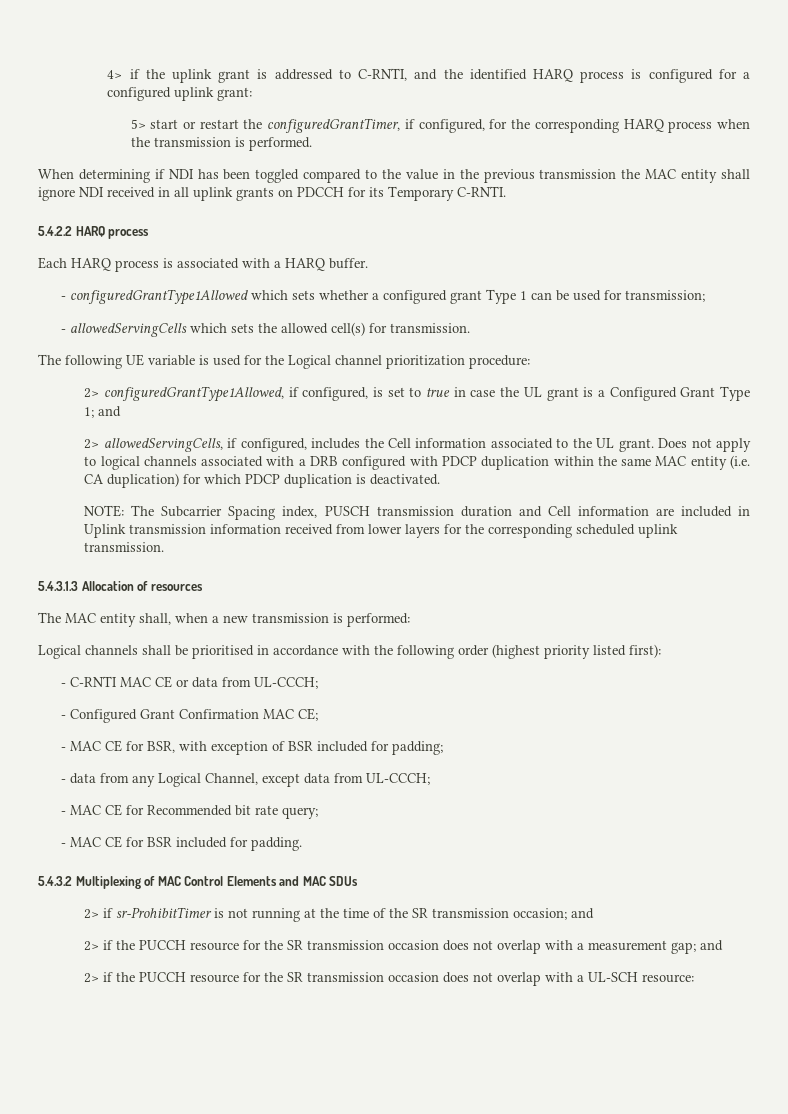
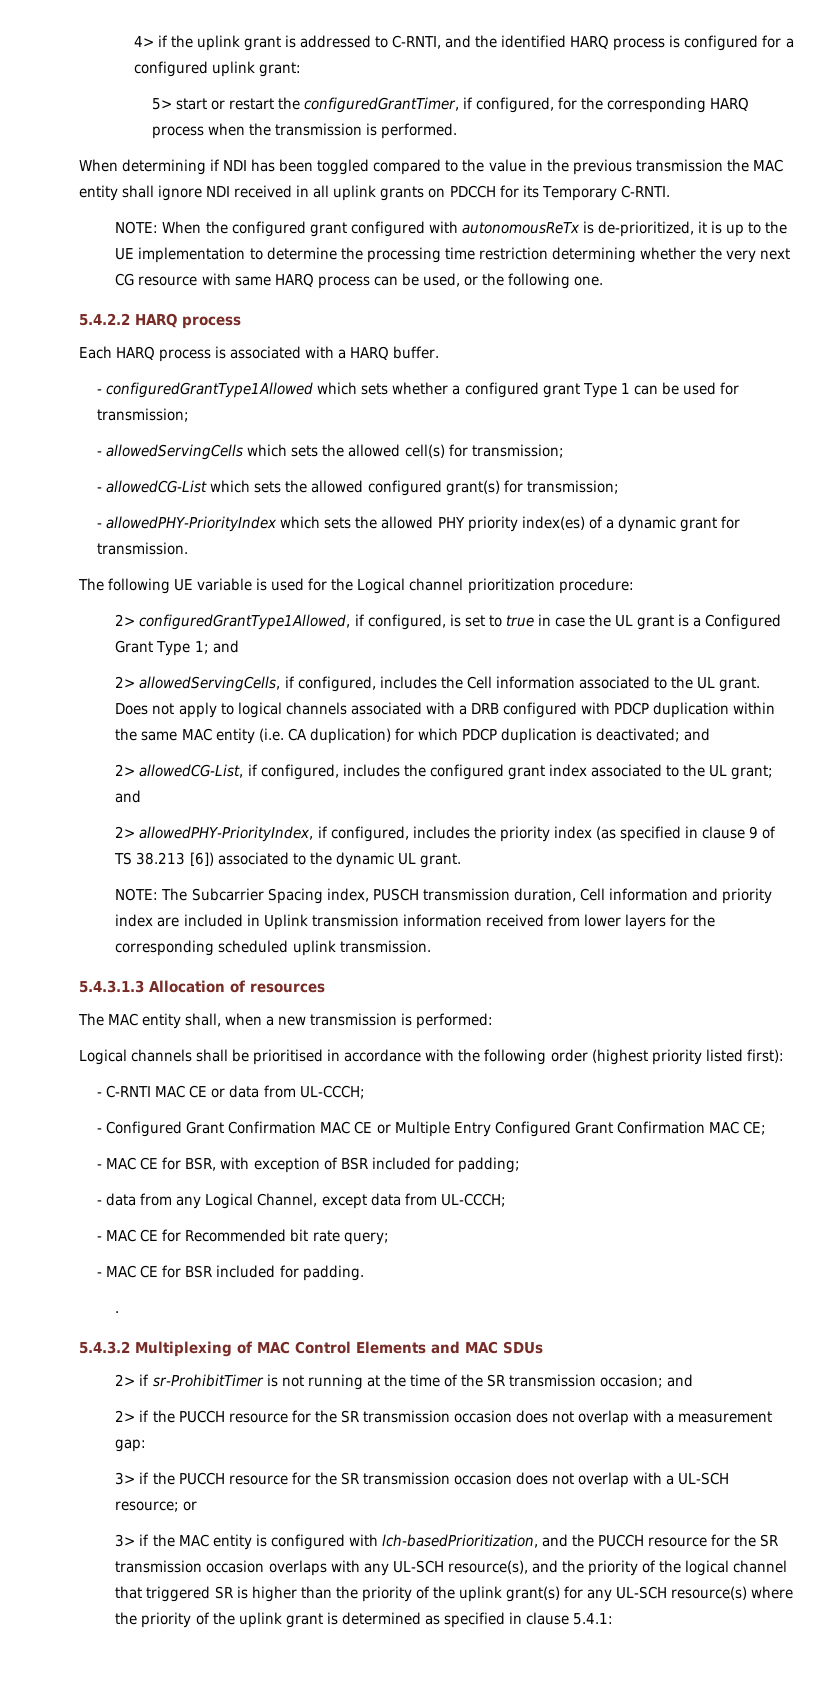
(506, 191) none -> [115,221,788,237] [115,247,791,263] [115,273,604,289] // NOTE: When the configured grant configured with autonomousReTx is de-prioritized, it is up to the UE implementation to determine the processing time restriction determining whether the very next CG resource with same HARQ process can be used, or the following one.
(388, 328) none -> [471,444,564,458] [97,480,619,496] [97,516,740,532] transmission; // - allowedCG-List which sets the allowed configured grant(s) for transmission; // - allowedPHY-PriorityIndex which sets the allowed PHY priority index(es) of a dynamic grant for
[370,474,441,485] deactivated. -> [596,728,711,742] [115,764,774,780] [115,790,142,803] [115,826,777,842] [114,852,461,868] deactivated; and // 2> allowedCG-List, if configured, includes the configured grant index associated to the UL grant; and // 2> allowedPHY-PriorityIndex, if configured, includes the priority index (as specified in clause 9 of TS 38.213 [6]) associated to the dynamic UL grant.
[460,506,649,517] duration and Cell information -> [513,888,772,904] [115,914,154,927] duration, Cell information and priority index
(295, 714) none -> [354,1121,739,1137] CE or Multiple Entry Configured Grant Confirmation MAC
(303, 844) none -> [115,1311,120,1313] // .
[671,940,724,954] [84,973,100,983] gap; and // 2> -> [115,1439,147,1452] [115,1472,136,1485] gap: // 3>
[642,974,695,983] resource: -> [115,1501,198,1512] [115,1534,779,1550] [115,1560,788,1576] [115,1586,794,1602] [115,1612,614,1628] resource; or // 3> if the MAC entity is configured with lch-basedPrioritization, and the PUCCH resource for the SR transmission occasion overlaps with any UL-SCH resource(s), and the priority of the logical channel that triggered SR is higher than the priority of the uplink grant(s) for any UL-SCH resource(s) where the priority of the uplink grant is determined as specified in clause 5.4.1:

